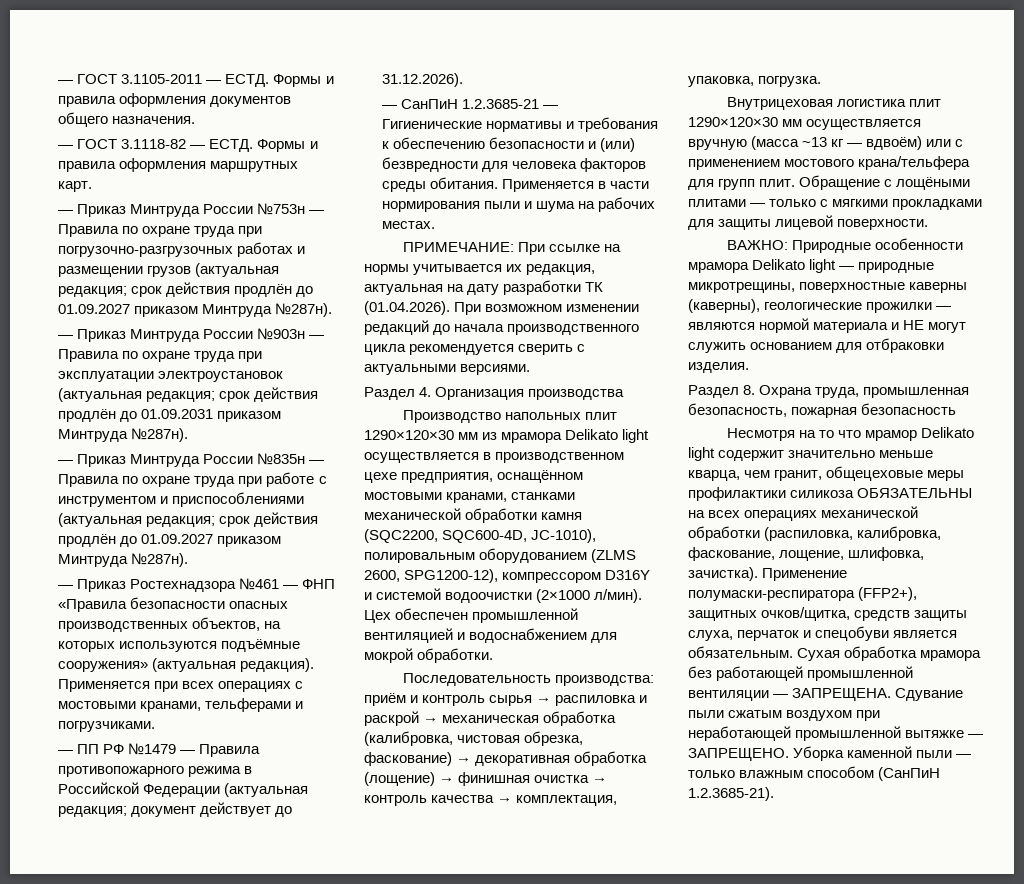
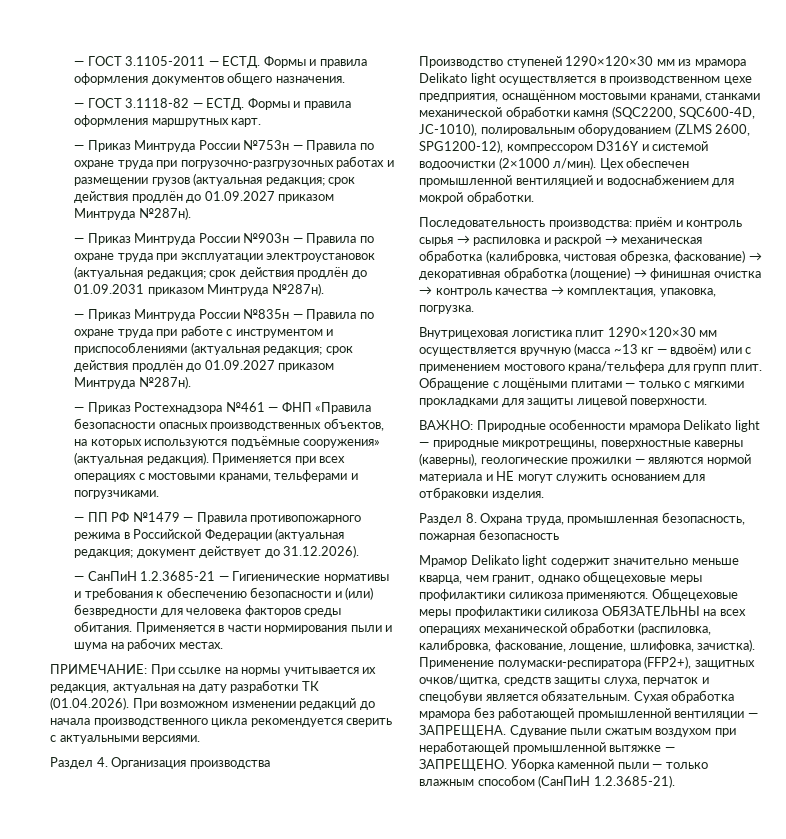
[504,412,617,420] напольных плит -> [506,56,562,68] ступеней
[726,428,917,441] Несмотря на то что мрамор -> [419,555,467,567] Мрамор
(823, 475) none -> [537,575,580,584] однако
(855, 494) none -> [566,588,738,601] [419,606,599,618] применяются. Общецеховые меры профилактики силикоза

